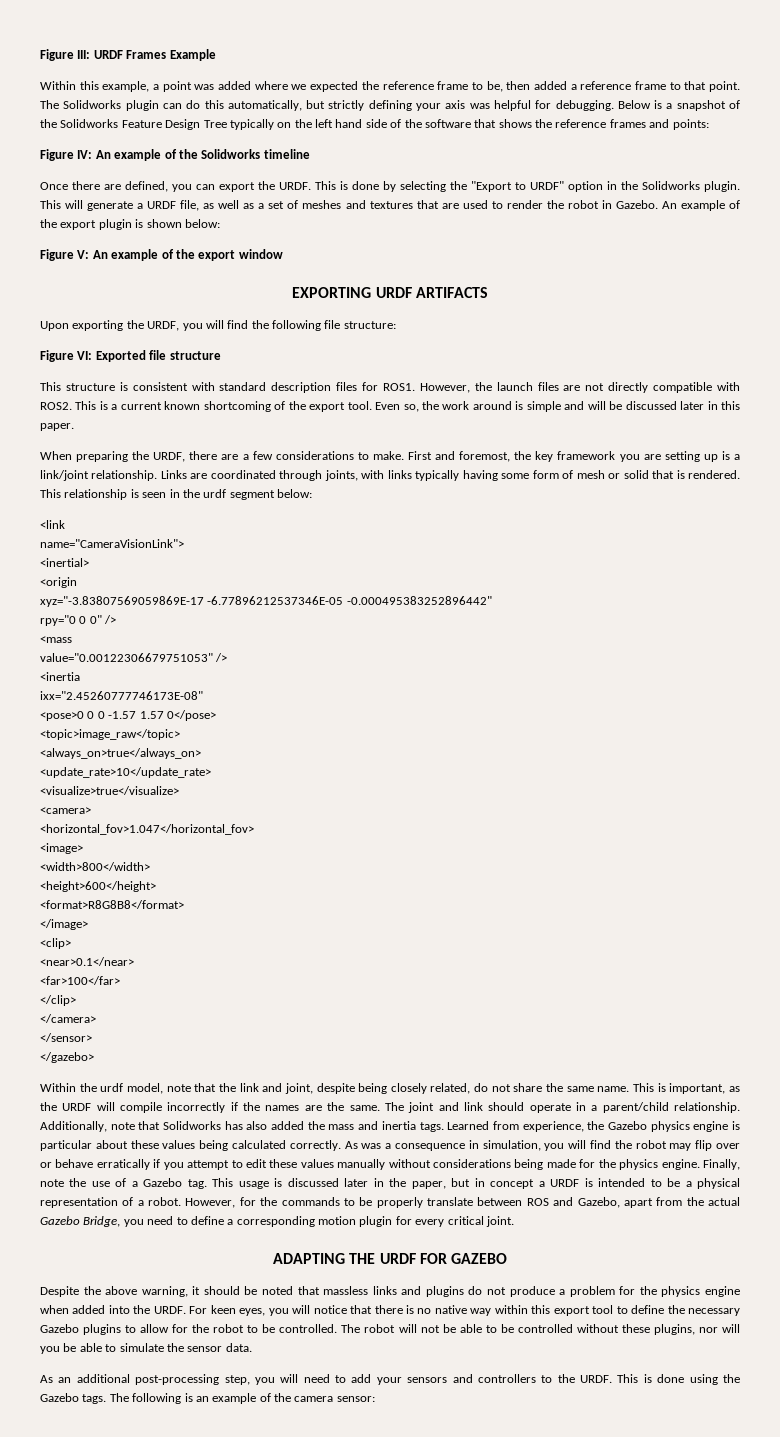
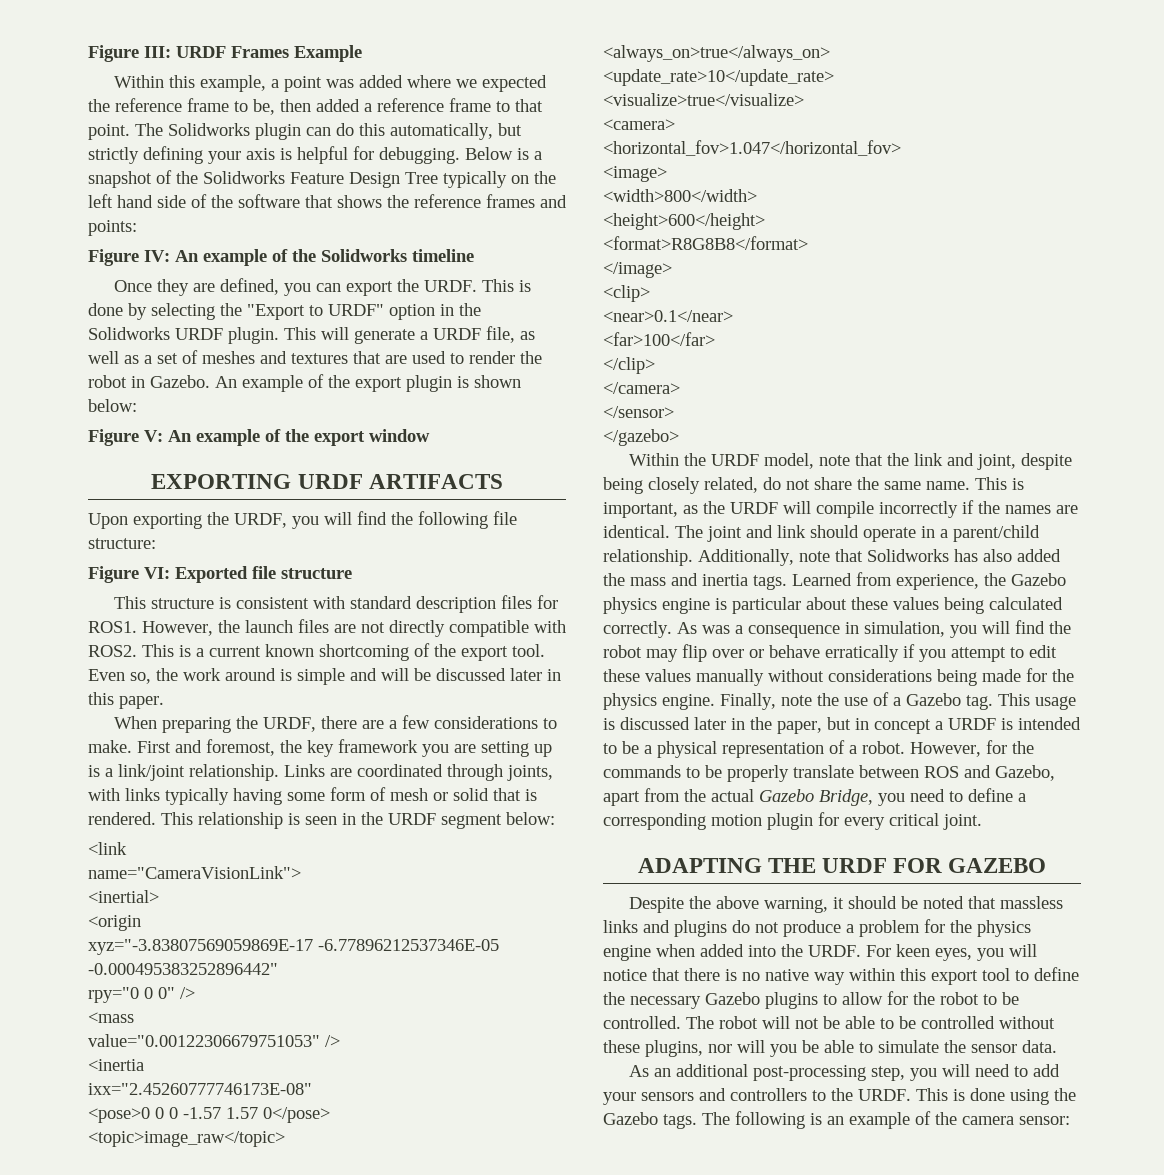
[469,103,490,109] was -> [280,148,292,160] is
[72,181,100,190] there -> [156,279,189,296] they
(700, 185) none -> [175,328,223,340] URDF
[203,489,227,498] urdf -> [388,813,436,825] URDF
[100,1083,124,1092] urdf -> [710,454,759,466] URDF
[327,1102,380,1111] the same. -> [603,525,670,538] identical.

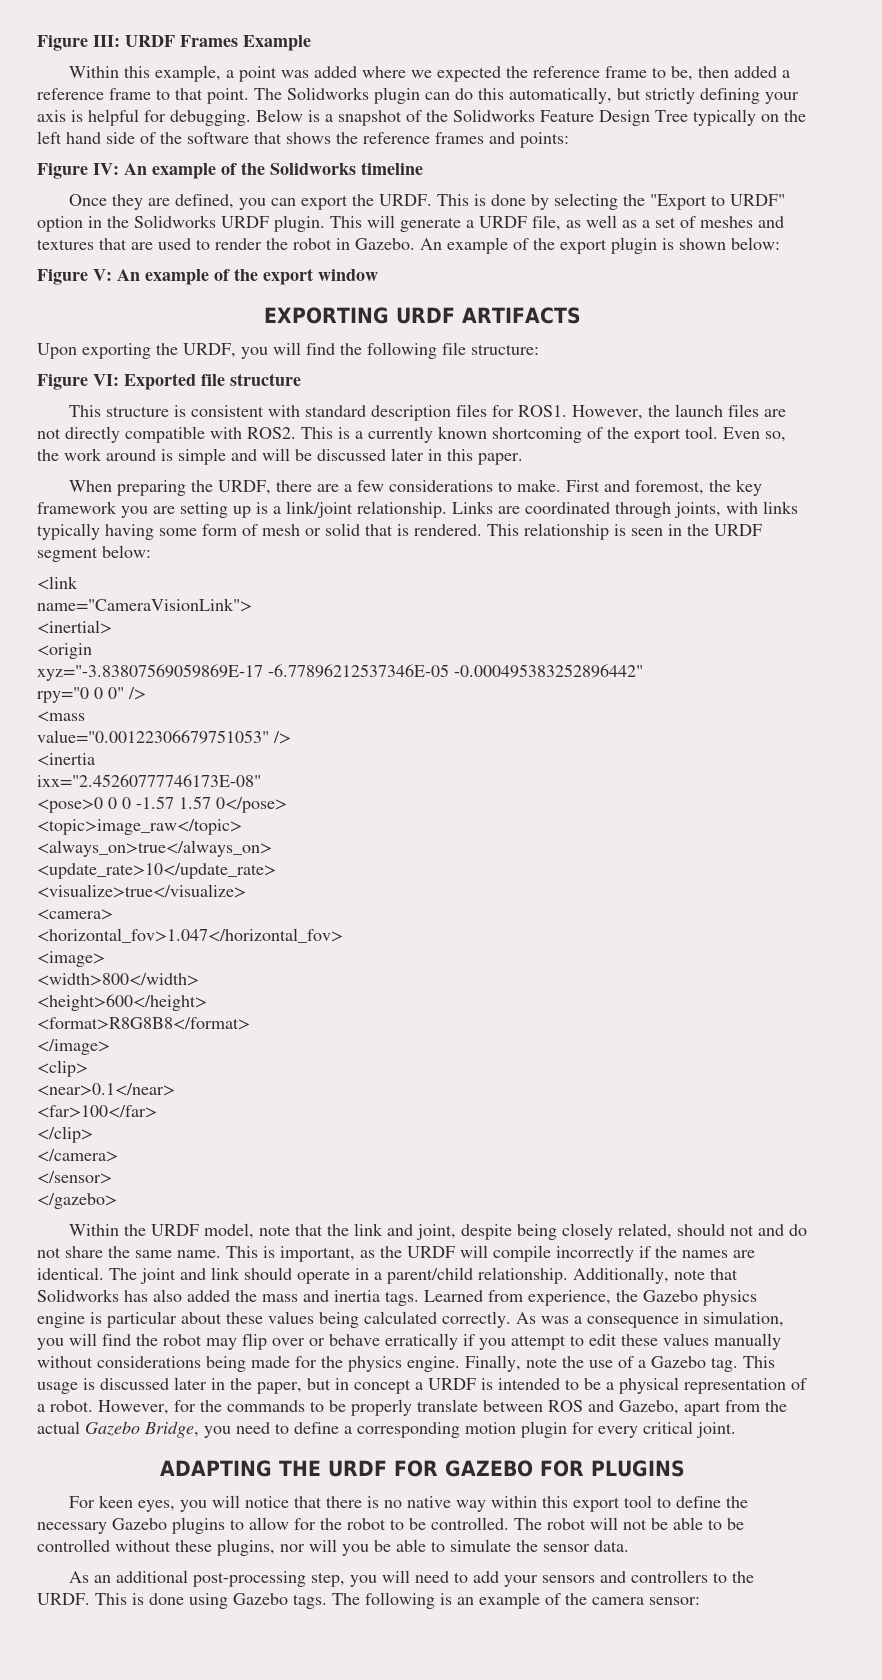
[209,646,261,657] current -> [368,426,433,443] currently
(758, 485) none -> [676,1223,784,1236] should not and
[628,896,1063,913] [603,919,1031,937] [603,944,861,961] // Despite the above warning, it should be noted that massless links and plugins do not produce a problem for the physics engine when added into the URDF. -> [540,1460,686,1477] FOR PLUGINS //
[1054,1088,1076,1101] the -> (228, 1601) none

